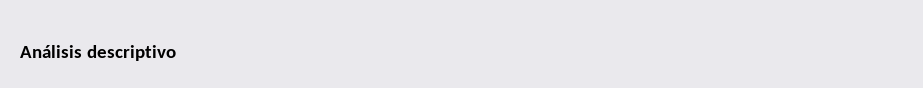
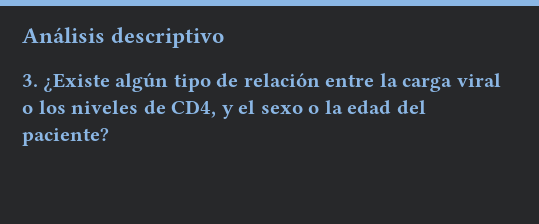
(176, 53) none -> [22,73,501,92] [22,100,426,119] [22,128,109,146] // 3. ¿Existe algún tipo de relación entre la carga viral o los niveles de CD4, y el sexo o la edad del paciente?

